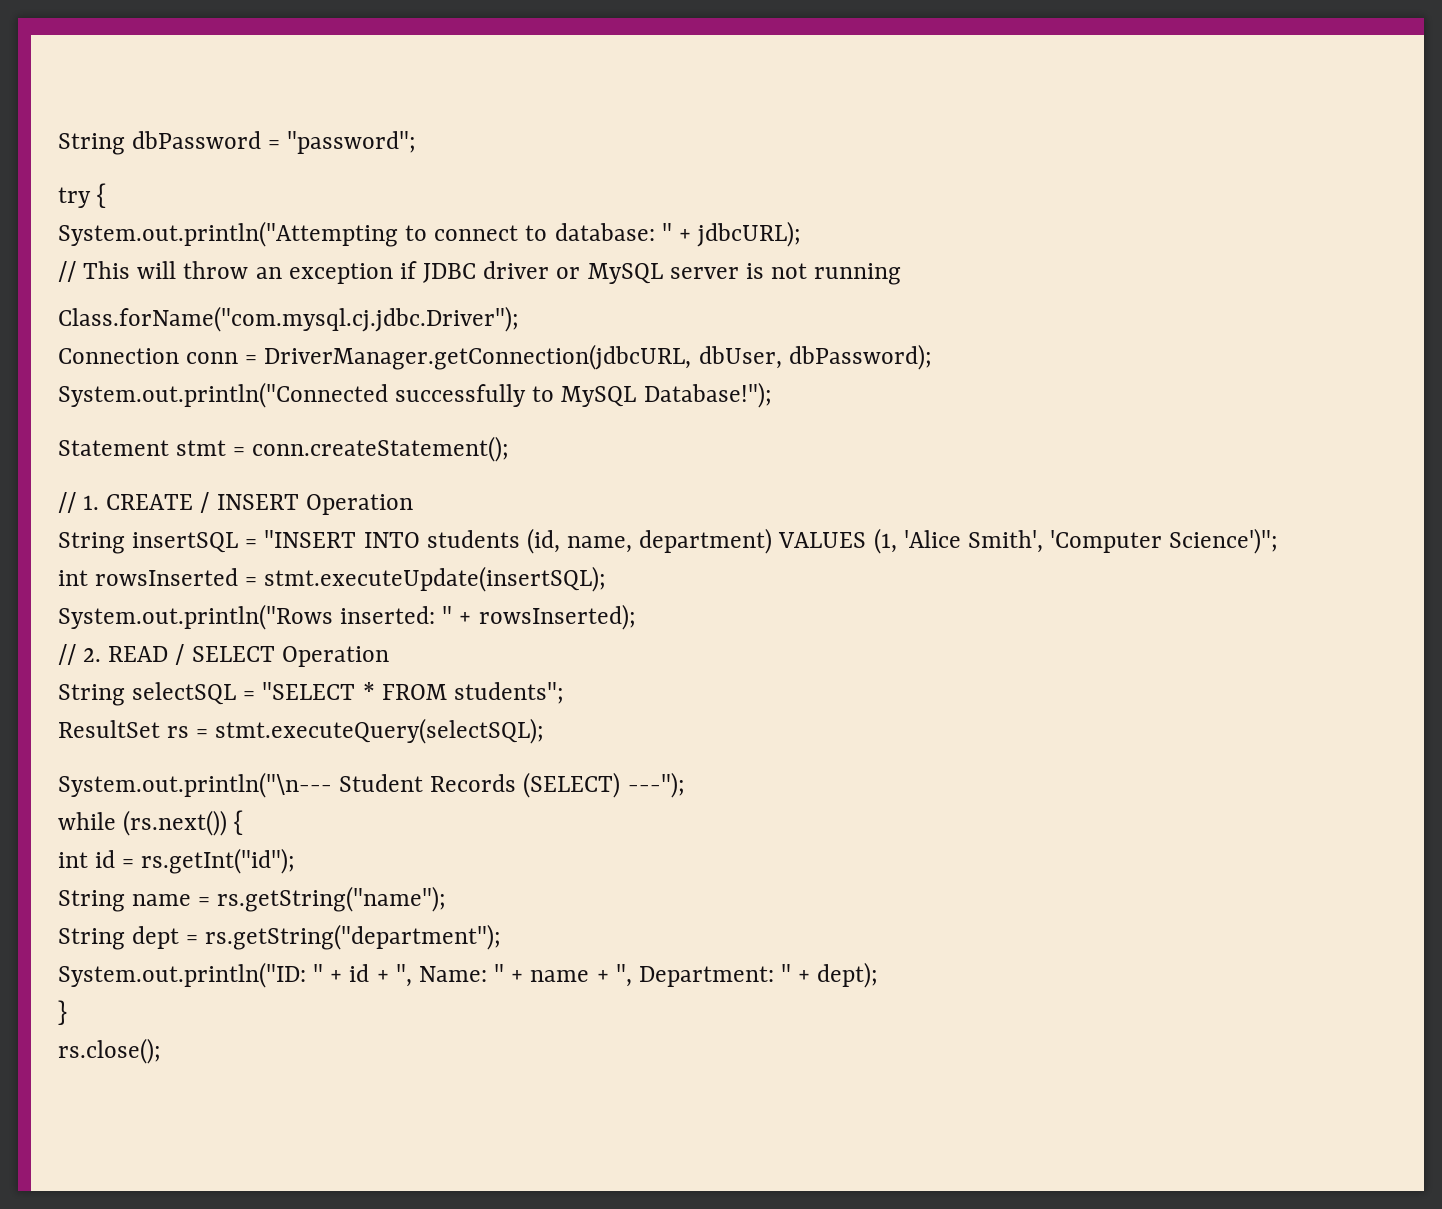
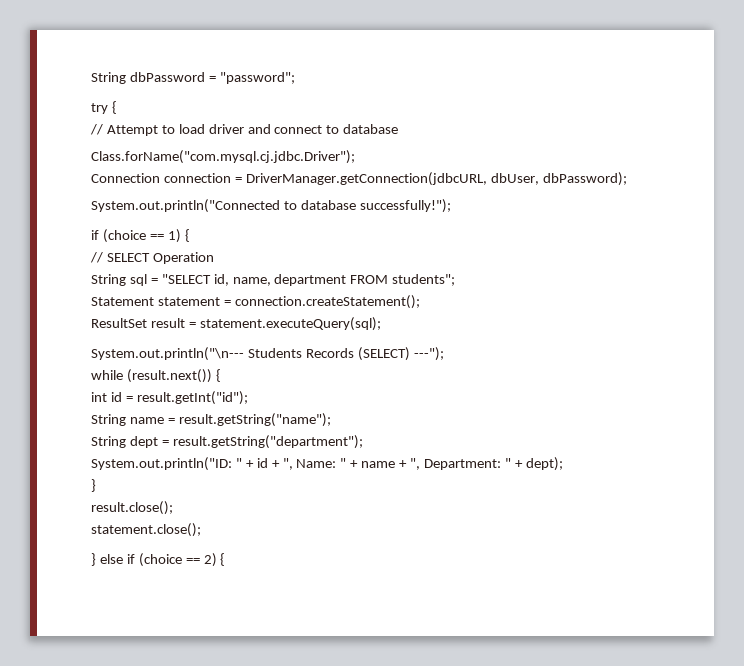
[58,221,802,247] [58,261,902,285] System.out.println("Attempting to connect to database: " + jdbcURL); // // This will throw an exception if JDBC driver or MySQL server is not running -> [90,124,399,136] // Attempt to load driver and connect to database
[186,352,239,364] conn -> [163,173,231,183] connection
[395,382,772,408] [58,436,510,462] [58,492,413,515] [58,528,1279,554] [58,566,607,592] [58,604,636,630] [58,644,185,665] successfully to MySQL Database!"); // Statement stmt = conn.createStatement(); // // 1. CREATE / INSERT Operation // String insertSQL = "INSERT INTO students (id, name, department) VALUES (1, 'Alice Smith', 'Computer Science')"; // int rowsInserted = stmt.executeUpdate(insertSQL); // System.out.println("Rows inserted: " + rowsInserted); // // 2. READ / -> [283,199,451,213] [91,229,190,243] [90,252,103,263] to database successfully!"); // if (choice == 1) { // //
[132,682,237,705] selectSQL -> [129,274,147,286] sql
[362,682,375,700] * -> [213,274,347,286] id, name, department
[58,718,545,744] ResultSet rs = stmt.executeQuery(selectSQL); -> [91,295,420,309] [91,317,381,331] Statement statement = connection.createStatement(); // ResultSet result = statement.executeQuery(sql);
[339,774,424,792] Student -> [247,348,302,358] Students
[123,810,228,836] (rs.next()) -> [126,369,212,383] (result.next())
[141,848,296,874] rs.getInt("id"); -> [136,391,248,405] result.getInt("id");
[217,886,447,912] rs.getString("name"); -> [178,413,331,427] result.getString("name");
[205,924,502,950] rs.getString("department"); -> [172,435,363,449] result.getString("department");
[58,1038,161,1064] rs.close(); -> [91,501,173,515] [91,523,201,537] [91,553,226,567] result.close(); // statement.close(); // } else if (choice == 2) {

